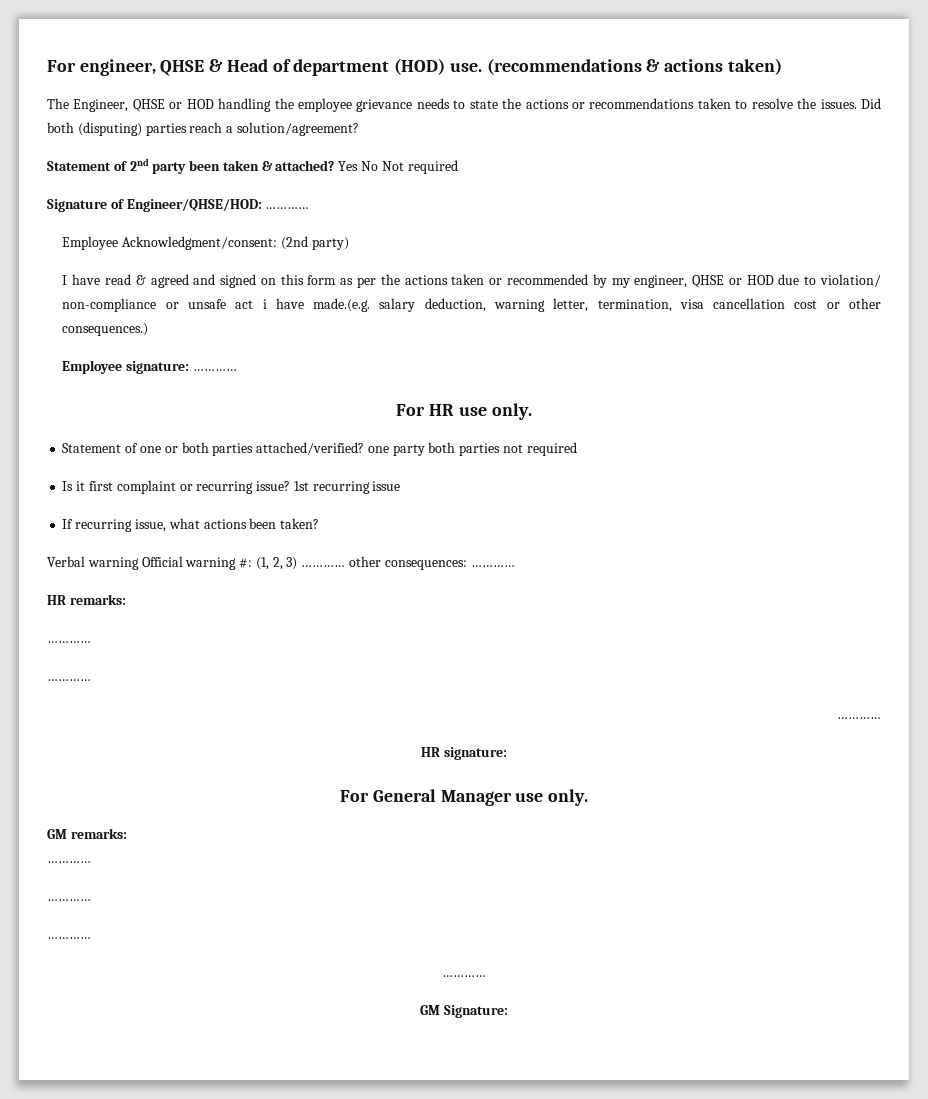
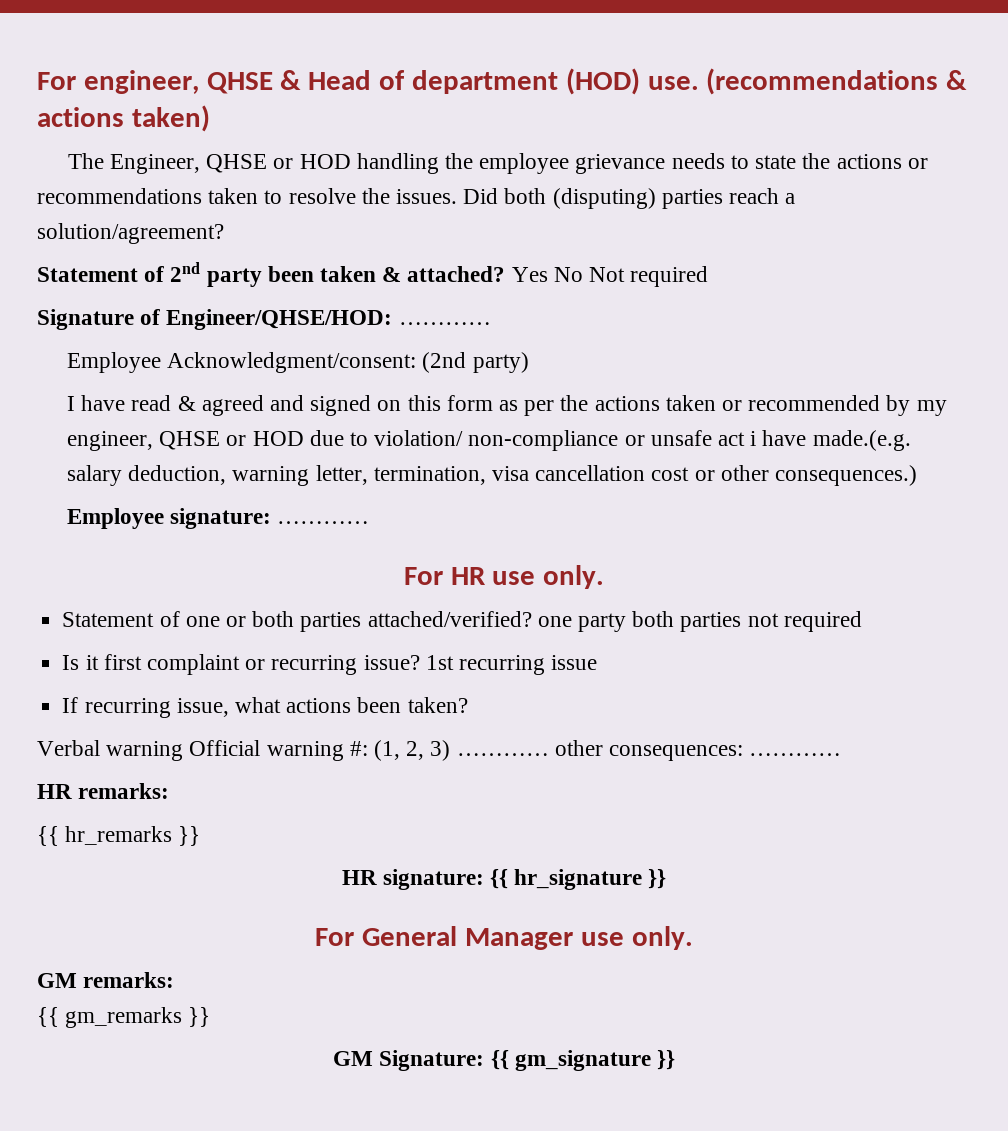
[47,641,91,643] [47,679,91,681] [837,717,881,719] ………… // ………… // ………… -> [37,826,201,846] {{ hr_remarks }}
(507, 753) none -> [489,869,667,890] {{ hr_signature }}
[47,861,91,863] [47,899,91,901] [47,937,91,939] [442,975,486,977] ………… // ………… // ………… // ………… -> [37,1007,211,1028] {{ gm_remarks }}
(508, 1011) none -> [490,1050,675,1071] {{ gm_signature }}

